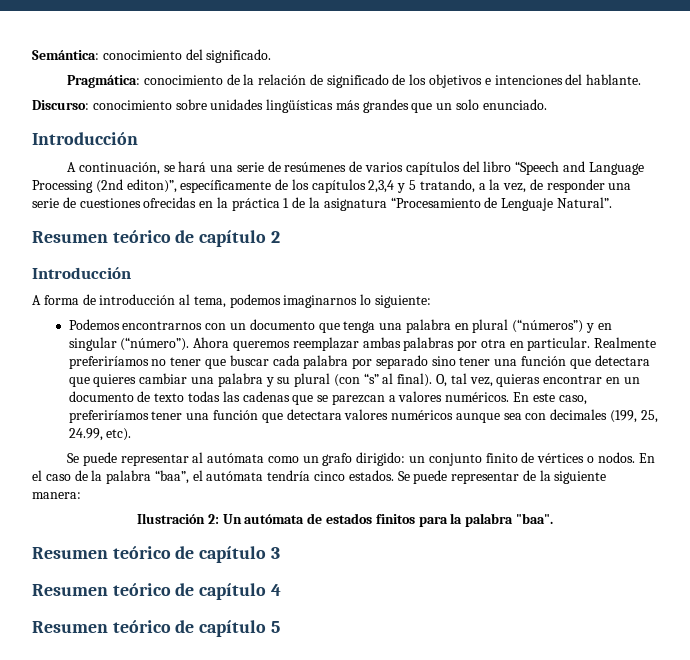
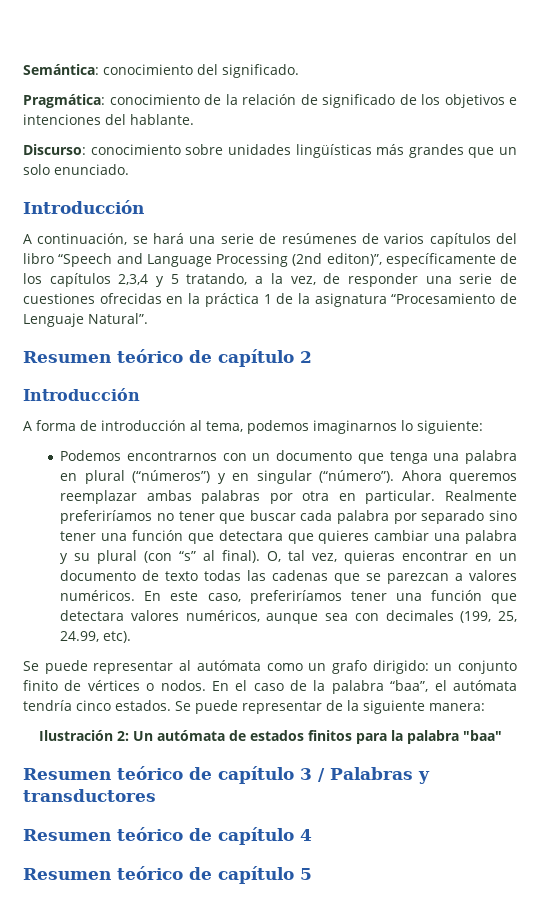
[391,410,454,420] numéricos -> [185,610,260,622] numéricos,
[515,513,553,524] "baa". -> [462,730,502,741] "baa"
(280, 553) none -> [318,767,430,784] [23,789,156,802] / Palabras y transductores

